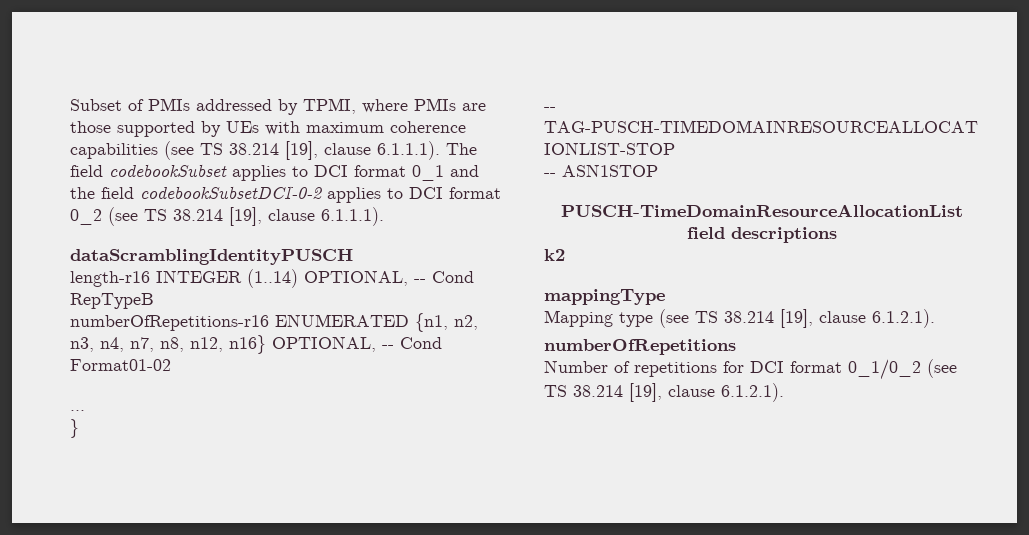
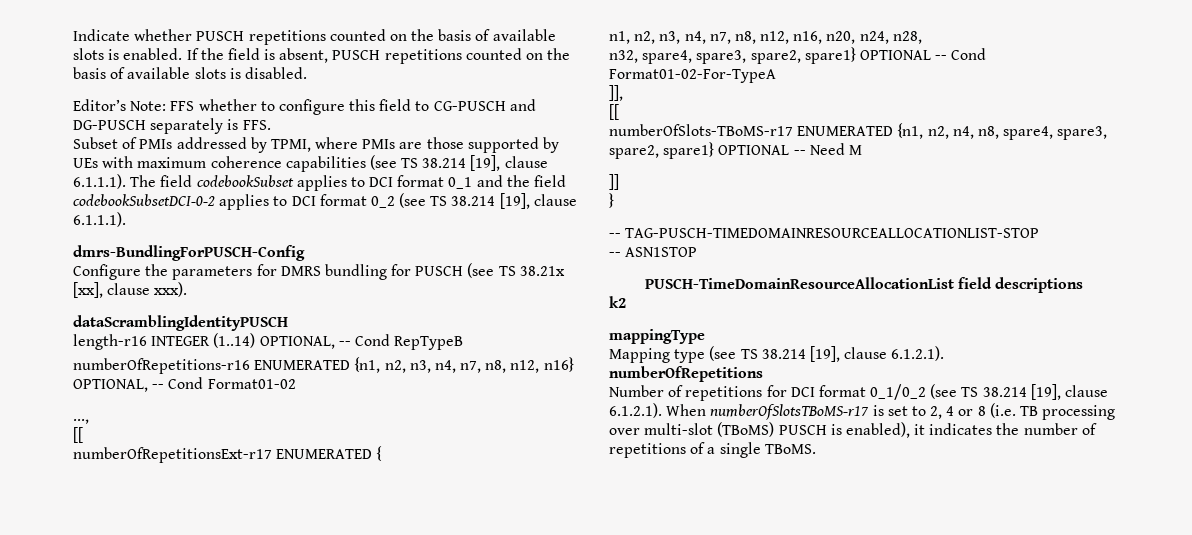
(70, 105) none -> [73,29,556,45] [73,48,571,64] [73,67,307,79] [73,99,536,115] [73,118,271,134] Indicate whether PUSCH repetitions counted on the basis of available slots is enabled. If the field is absent, PUSCH repetitions counted on the basis of available slots is disabled. // Editor’s Note: FFS whether to configure this field to CG-PUSCH and DG-PUSCH separately is FFS. //
(384, 216) none -> [73,245,305,261] [73,263,565,280] [73,282,188,298] // dmrs-BundlingForPUSCH-Config // Configure the parameters for DMRS bundling for PUSCH (see TS 38.21x [xx], clause xxx).
[70,410,85,411] ... -> [73,419,89,424] [73,427,83,443] [73,446,383,463] [609,31,922,44] [609,47,987,64] [609,69,776,83] [609,85,623,101] [609,104,619,120] [609,123,1108,140] [609,142,862,159] [609,174,619,190] ..., // [[ // numberOfRepetitionsExt-r17 ENUMERATED { // n1, n2, n3, n4, n7, n8, n12, n16, n20, n24, n28, // n32, spare4, spare3, spare2, spare1} OPTIONAL -- Cond Format01-02-For-TypeA // ]], // [[ // numberOfSlots-TBoMS-r17 ENUMERATED {n1, n2, n4, n8, spare4, spare3, spare2, spare1} OPTIONAL -- Need M // ]]
(784, 392) none -> [666,403,1116,420] [609,422,1097,438] [609,442,816,458] When numberOfSlotsTBoMS-r17 is set to 2, 4 or 8 (i.e. TB processing over multi-slot (TBoMS) PUSCH is enabled), it indicates the number of repetitions of a single TBoMS.

